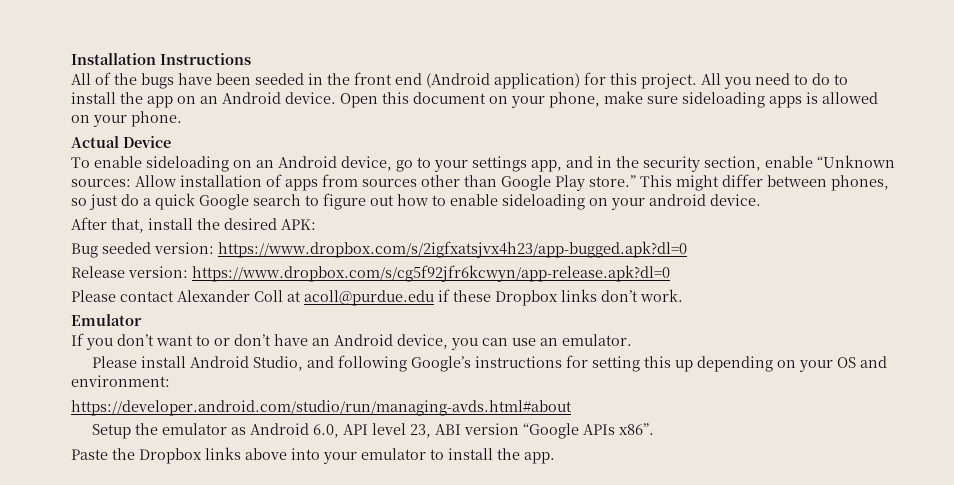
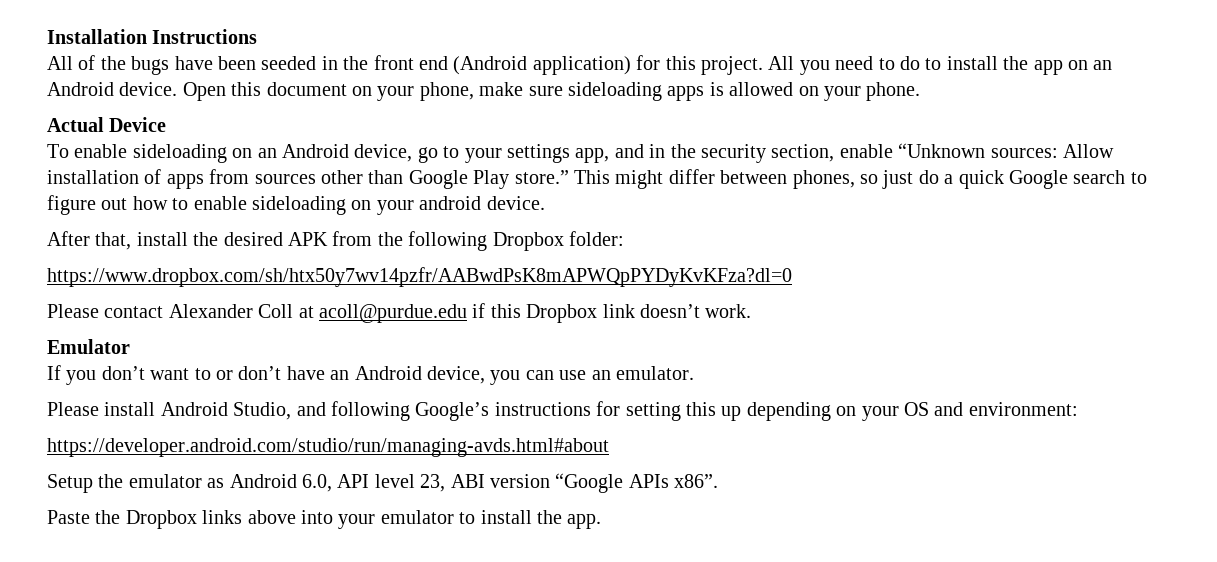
[281,219,316,230] [71,241,687,258] [71,265,670,282] APK: // Bug seeded version: https://www.dropbox.com/s/2igfxatsjvx4h23/app-bugged.apk?dl=0 // Release version: https://www.dropbox.com/s/cg5f92jfr6kcwyn/app-release.apk?dl=0 -> [288,231,624,251] [47,267,792,287] APK from the following Dropbox folder: // https://www.dropbox.com/sh/htx50y7wv14pzfr/AABwdPsK8mAPWQpPYDyKvKFza?dl=0
[453,289,638,306] these Dropbox links don’t -> [490,304,700,323] this Dropbox link doesn’t

